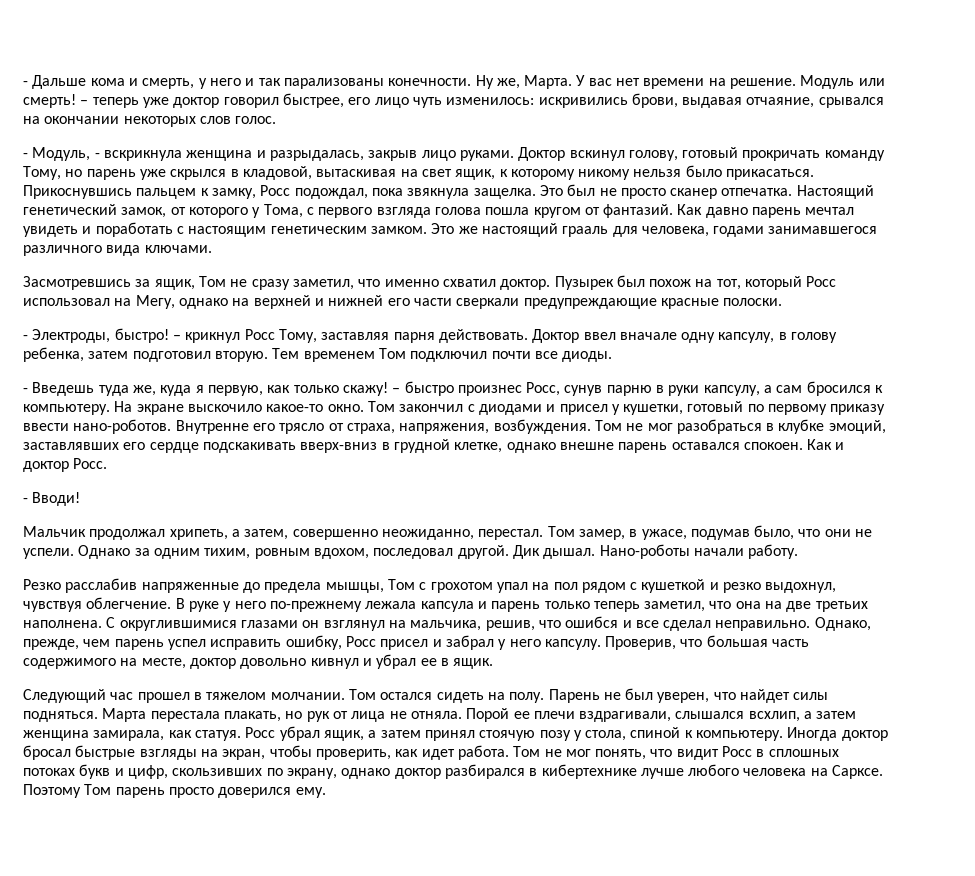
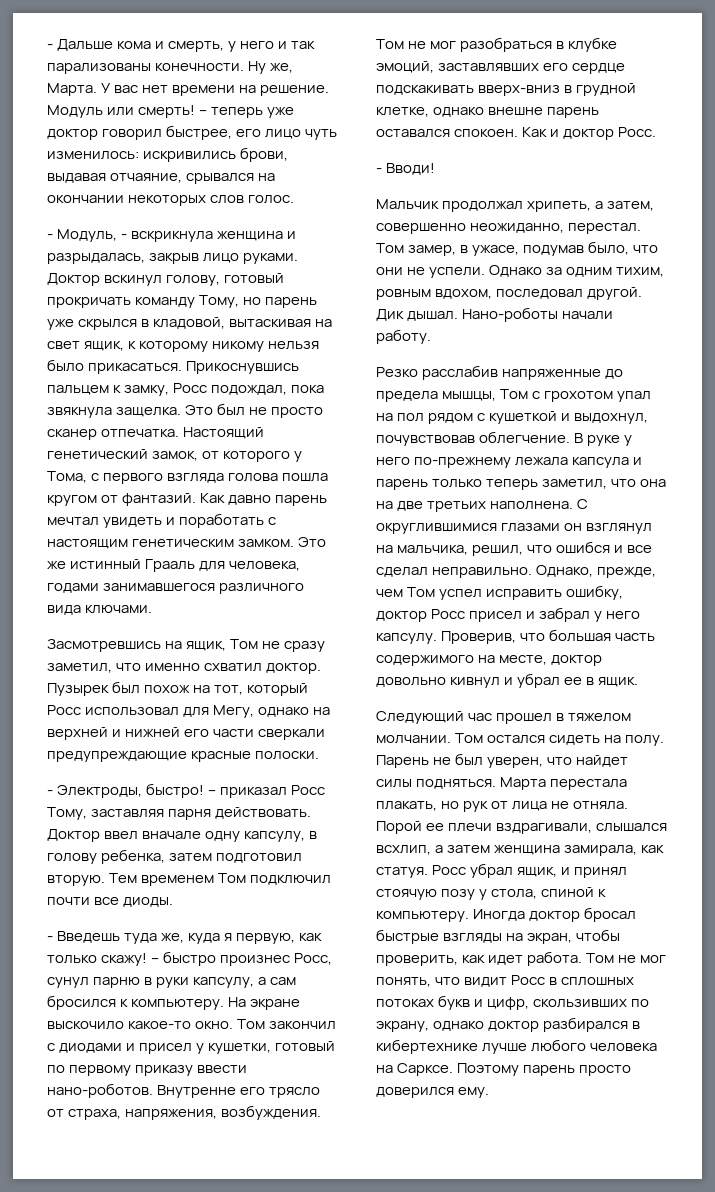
[481,223,609,237] настоящий грааль -> [70,559,196,572] истинный Грааль
[135,279,151,287] за -> [165,641,183,649] на
[114,298,132,306] на -> [183,707,210,717] для
[185,332,241,343] крикнул -> [220,787,288,798] приказал
[564,385,603,396] сунув -> [47,977,89,988] сунул
[723,582,837,593] [23,601,82,612] резко выдохнул, чувствуя -> [574,413,649,424] [376,435,475,446] выдохнул, почувствовав
[485,620,535,631] решив, -> [472,545,524,556] решил,
[114,639,164,650] парень -> [407,587,436,597] Том
(342, 642) none -> [376,611,427,622] доктор
[368,730,421,738] а затем -> [561,867,571,875] и
[84,784,112,795] Том -> (520, 1069) none

